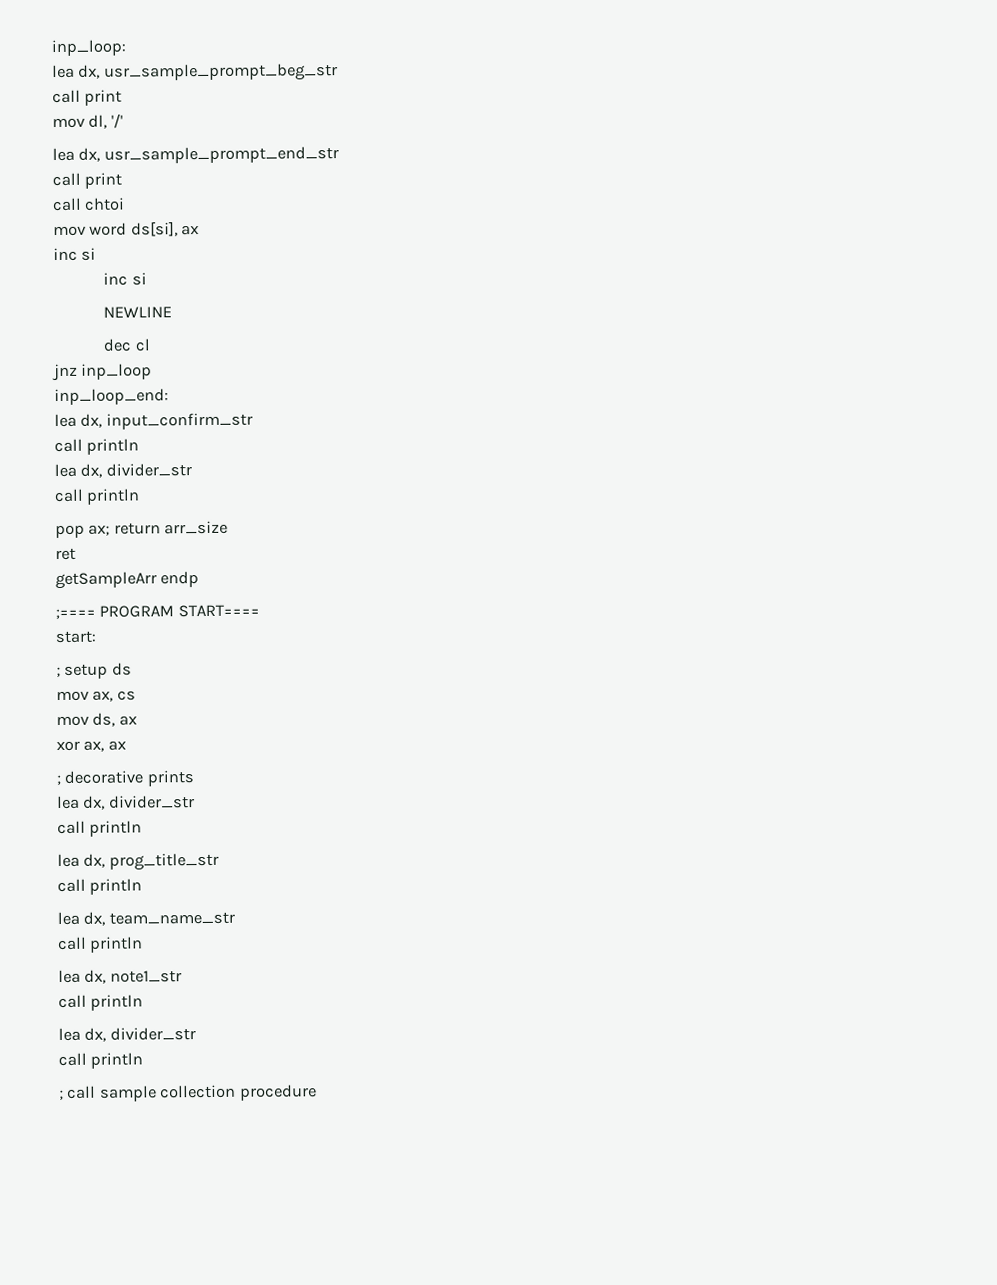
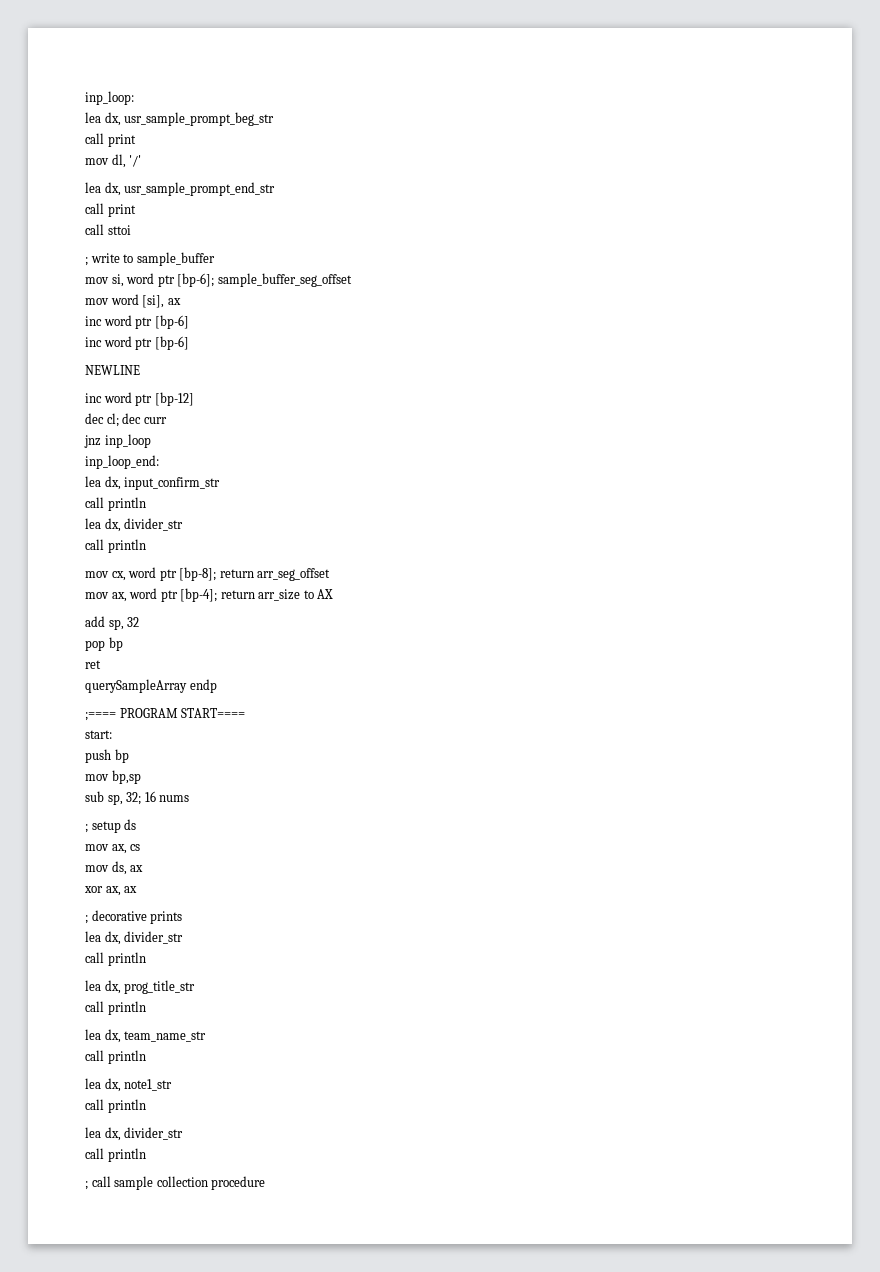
[84,197,126,211] chtoi -> [107,225,131,235] [85,252,215,266] [85,273,352,287] sttoi // ; write to sample_buffer // mov si, word ptr [bp-6]; sample_buffer_seg_offset
[130,221,178,237] ds[si], -> [142,295,165,308] [si],
[81,247,97,261] [103,272,147,286] [103,306,173,318] [103,338,151,352] si // inc si // NEWLINE // dec cl -> [103,315,189,329] [85,336,189,350] [85,365,140,375] [85,392,194,406] [85,413,167,427] word ptr [bp-6] // inc word ptr [bp-6] // NEWLINE // inc word ptr [bp-12] // dec cl; dec curr
[55,520,229,539] pop ax; return arr_size -> [85,567,331,581] [85,588,334,602] [85,616,140,630] [85,637,123,651] mov cx, word ptr [bp-8]; return arr_seg_offset // mov ax, word ptr [bp-4]; return arr_size to AX // add sp, 32 // pop bp
[55,571,157,590] getSampleArr -> [85,679,187,693] querySampleArray
(96, 637) none -> [85,749,129,763] [85,770,141,784] [85,791,190,805] // push bp // mov bp,sp // sub sp, 32; 16 nums

